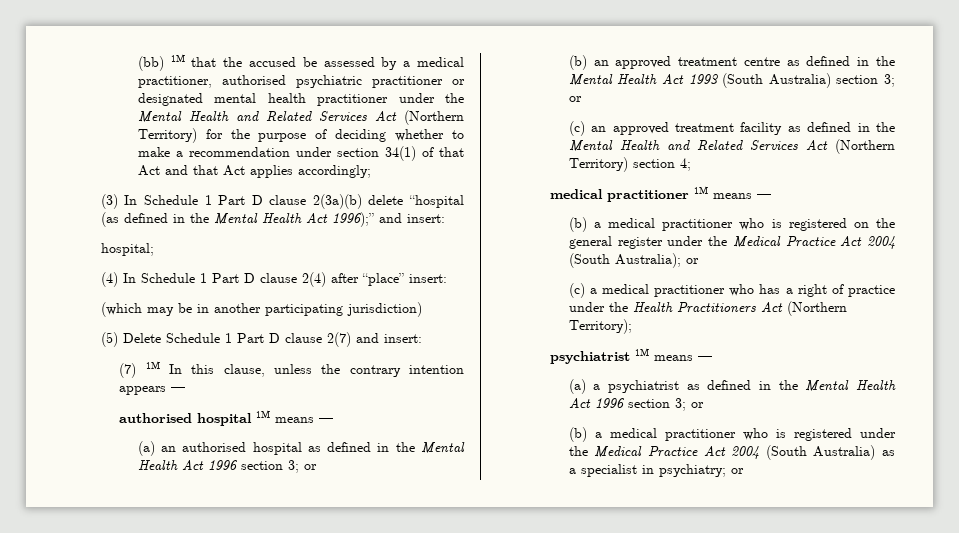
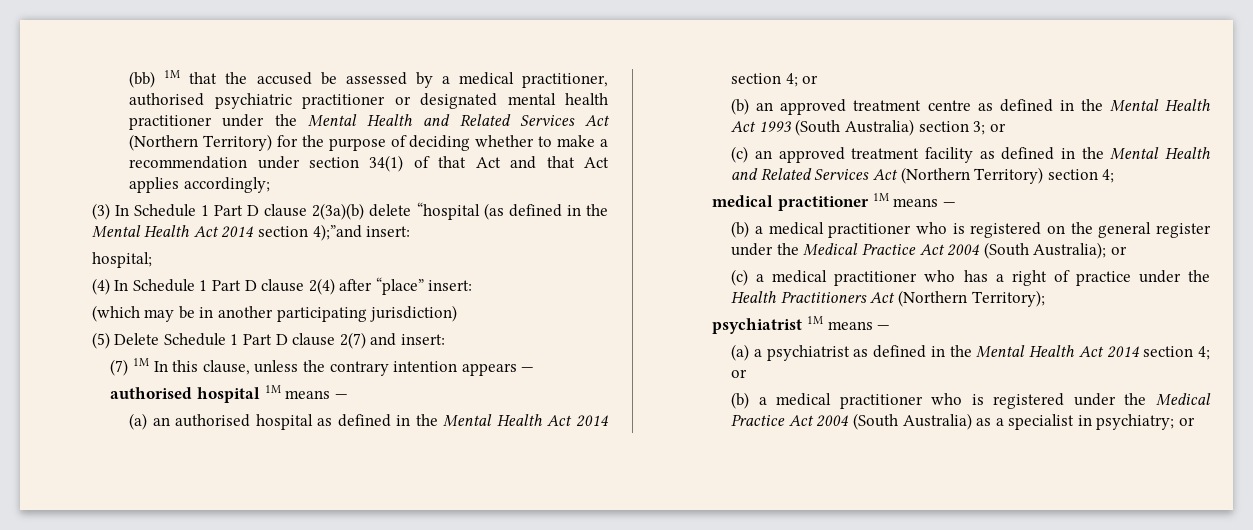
[331,212,402,227] 1996);” and -> [221,224,362,241] 2014 section 4);”and
[207,460,299,473] 1996 section 3; -> [576,415,610,427] [731,73,798,87] 2014 section 4;
[594,398,686,411] 1996 section 3; -> [1106,346,1210,360] 2014 section 4;

